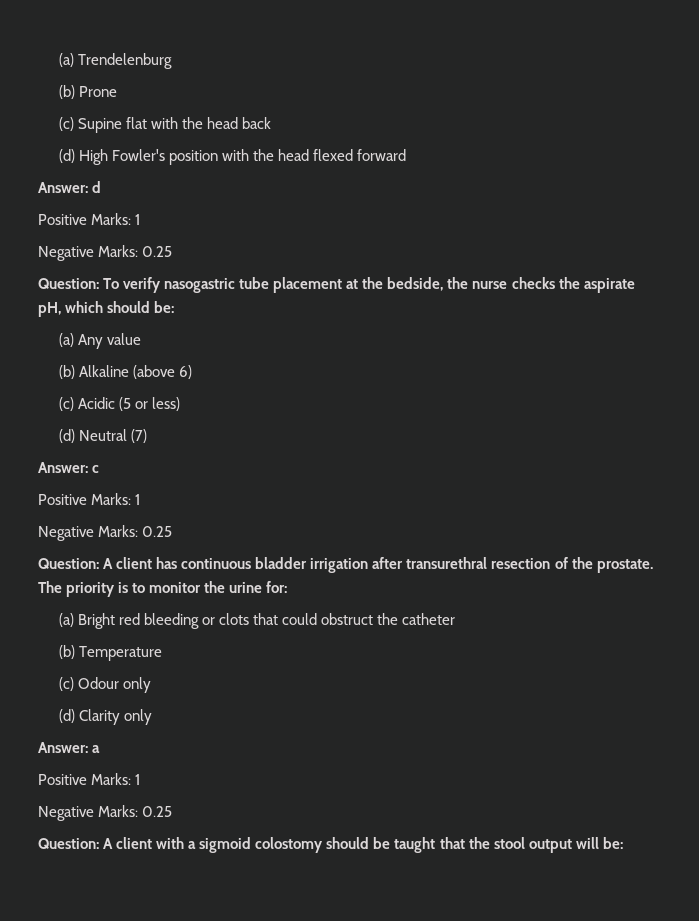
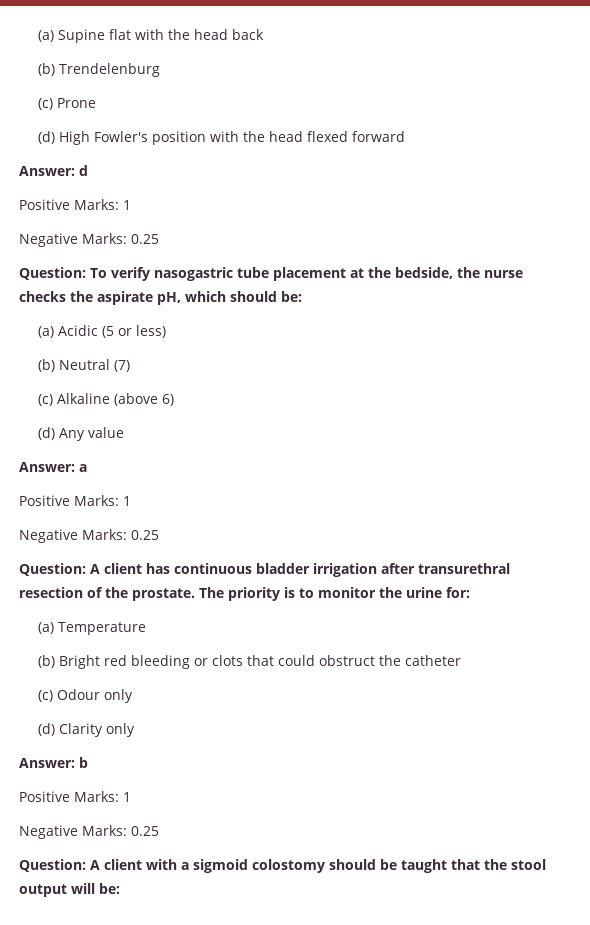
[58,53,172,69] [58,85,117,99] [58,117,74,131] (a) Trendelenburg // (b) Prone // (c) -> [38,30,55,42] (a)
(272, 123) none -> [38,63,161,77] [38,98,97,110] // (b) Trendelenburg // (c) Prone
[77,333,141,349] [58,365,193,379] [58,397,74,411] Any value // (b) Alkaline (above 6) // (c) -> (55, 332) none
[58,429,75,443] (d) -> [38,359,56,372] (b)
[38,462,100,473] // Answer: c -> [38,393,175,406] [38,427,125,441] [19,462,87,472] // (c) Alkaline (above 6) // (d) Any value // Answer: a
(74, 620) none -> [58,622,147,635] [38,655,56,668] Temperature // (b)
[58,645,162,661] // (b) Temperature -> (462, 660) none
[92,745,101,753] a -> [79,757,88,768] b

